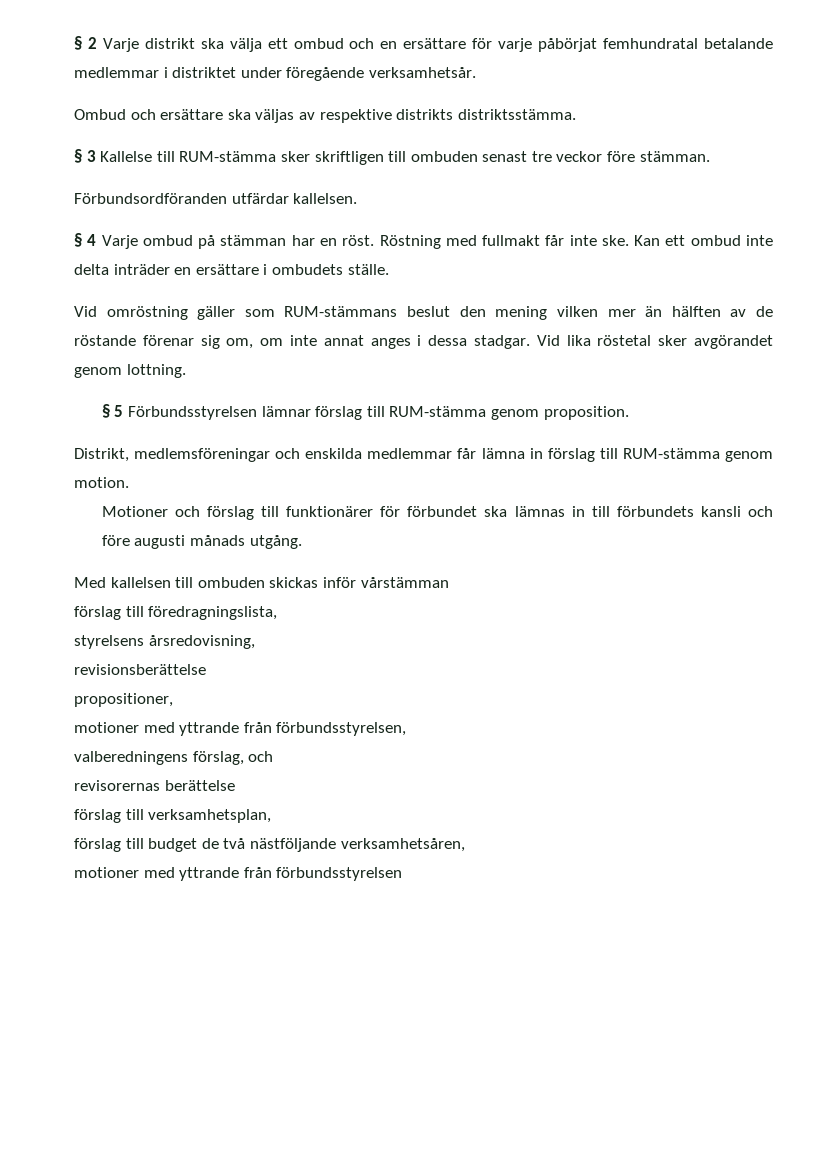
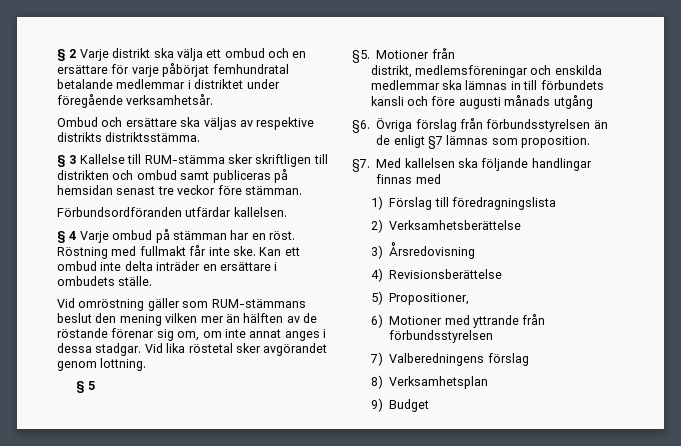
[410,151,478,162] ombuden -> [57,169,288,183] [57,185,113,195] distrikten och ombud samt publiceras på hemsidan
[128,406,629,420] [74,448,773,462] [74,477,129,488] [101,506,478,520] Förbundsstyrelsen lämnar förslag till RUM-stämma genom proposition. // Distrikt, medlemsföreningar och enskilda medlemmar får lämna in förslag till RUM-stämma genom motion. // Motioner och förslag till funktionärer för förbundet -> [352,48,455,63] [370,65,602,78] [370,80,440,90] // §5. Motioner från // distrikt, medlemsföreningar och enskilda medlemmar
[249,535,302,549] [74,577,449,588] [74,606,278,620] [74,635,255,649] [74,664,206,675] [74,693,173,707] [74,722,407,736] [74,751,274,765] [74,780,235,791] [74,809,272,823] [74,838,465,852] [74,867,403,881] utgång. // Med kallelsen till ombuden skickas inför vårstämman // förslag till föredragningslista, // styrelsens årsredovisning, // revisionsberättelse // propositioner, // motioner med yttrande från förbundsstyrelsen, // valberedningens förslag, och // revisorernas berättelse // förslag till verksamhetsplan, // förslag till budget de två nästföljande verksamhetsåren, // motioner med yttrande från förbundsstyrelsen -> [553,95,593,109] [352,118,608,133] [376,135,591,149] [352,158,592,172] [376,174,441,184] [370,196,557,210] [370,219,522,233] [370,242,476,259] [370,268,503,282] [370,291,470,305] [370,314,546,328] [389,330,494,343] [369,352,529,366] [370,375,489,389] [370,398,430,412] utgång // §6. Övriga förslag från förbundsstyrelsen än de enligt §7 lämnas som proposition. // §7. Med kallelsen ska följande handlingar finnas med // 1) Förslag till föredragningslista // 2) Verksamhetsberättelse // 3) Årsredovisning // 4) Revisionsberättelse // 5) Propositioner, // 6) Motioner med yttrande från förbundsstyrelsen // 7) Valberedningens förslag // 8) Verksamhetsplan // 9) Budget

